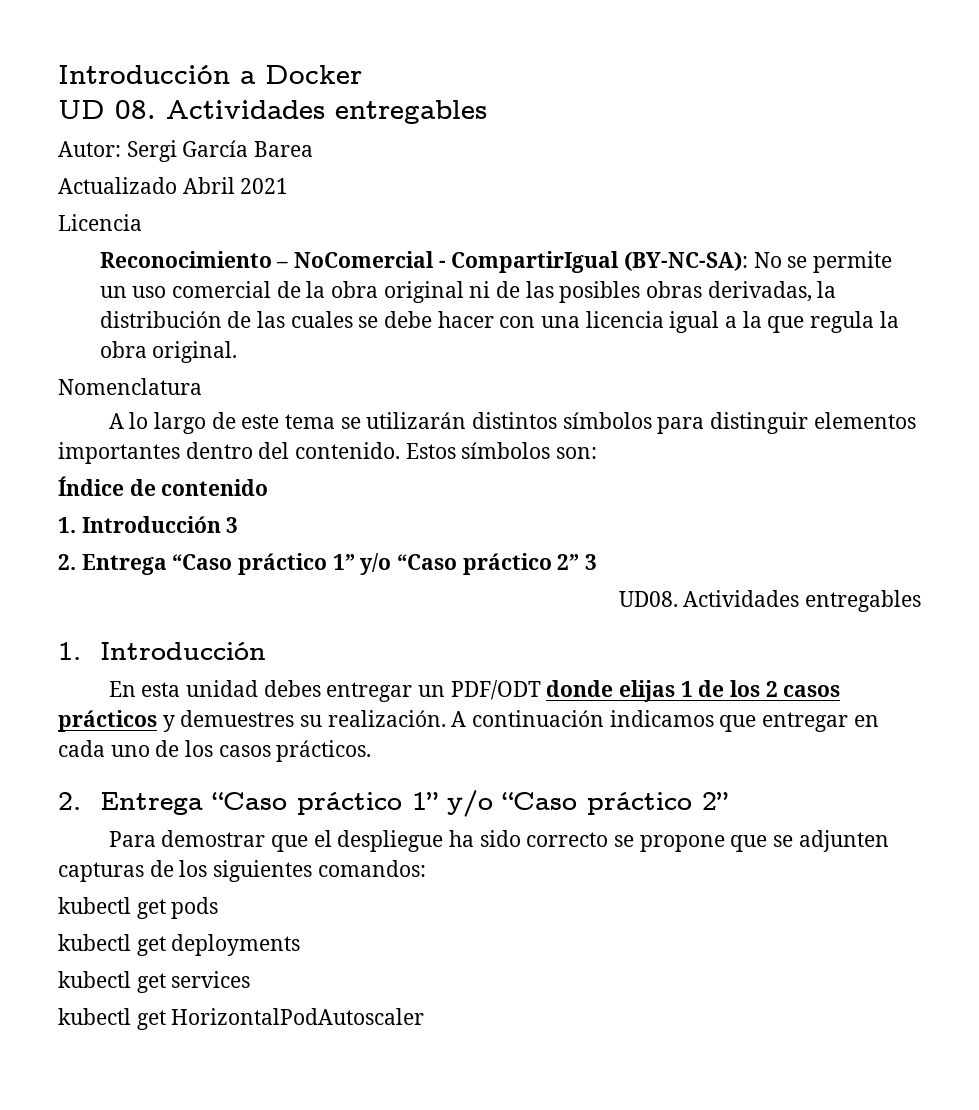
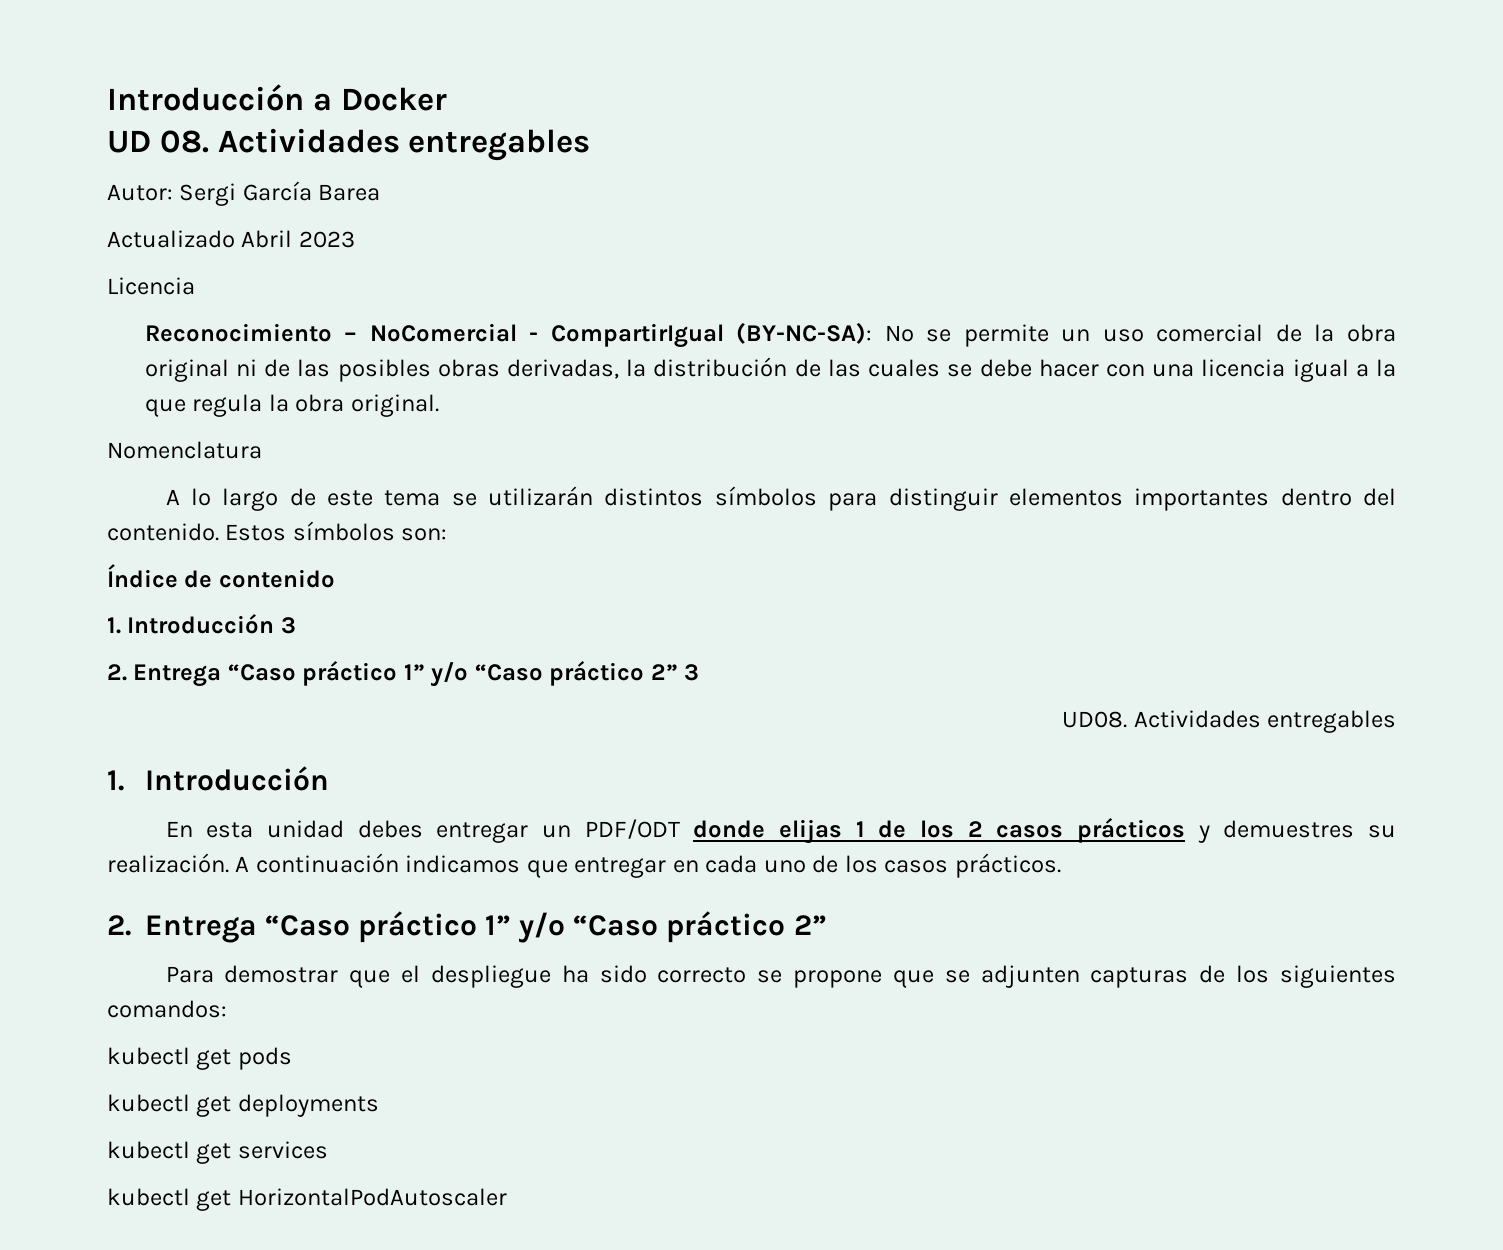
[240,178,289,194] 2021 -> [298,231,355,248] 2023

